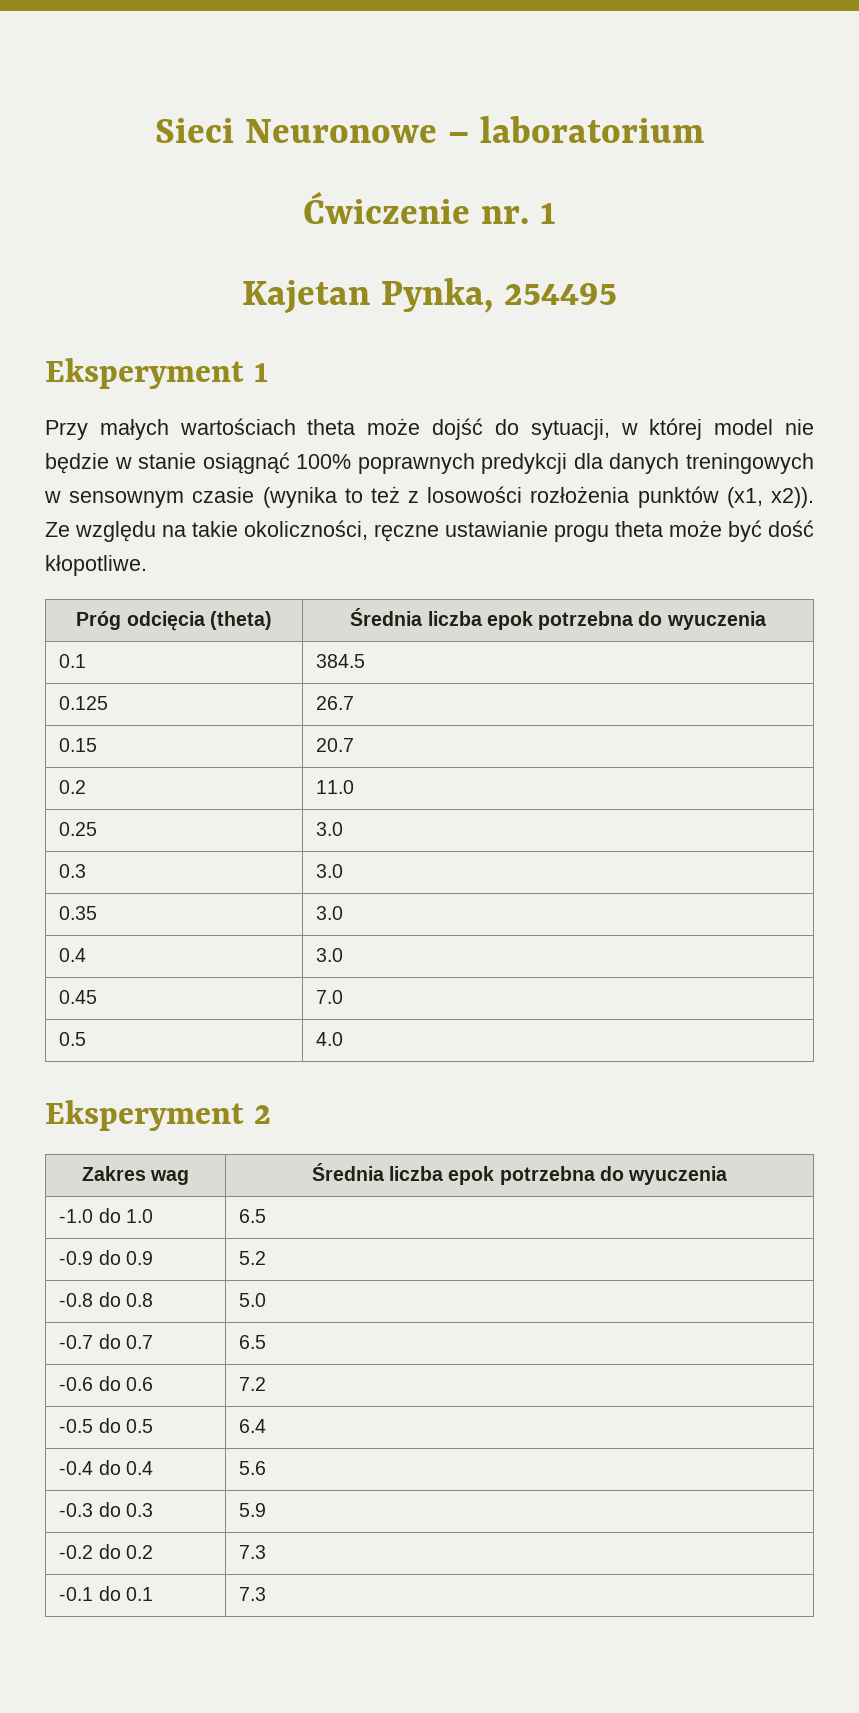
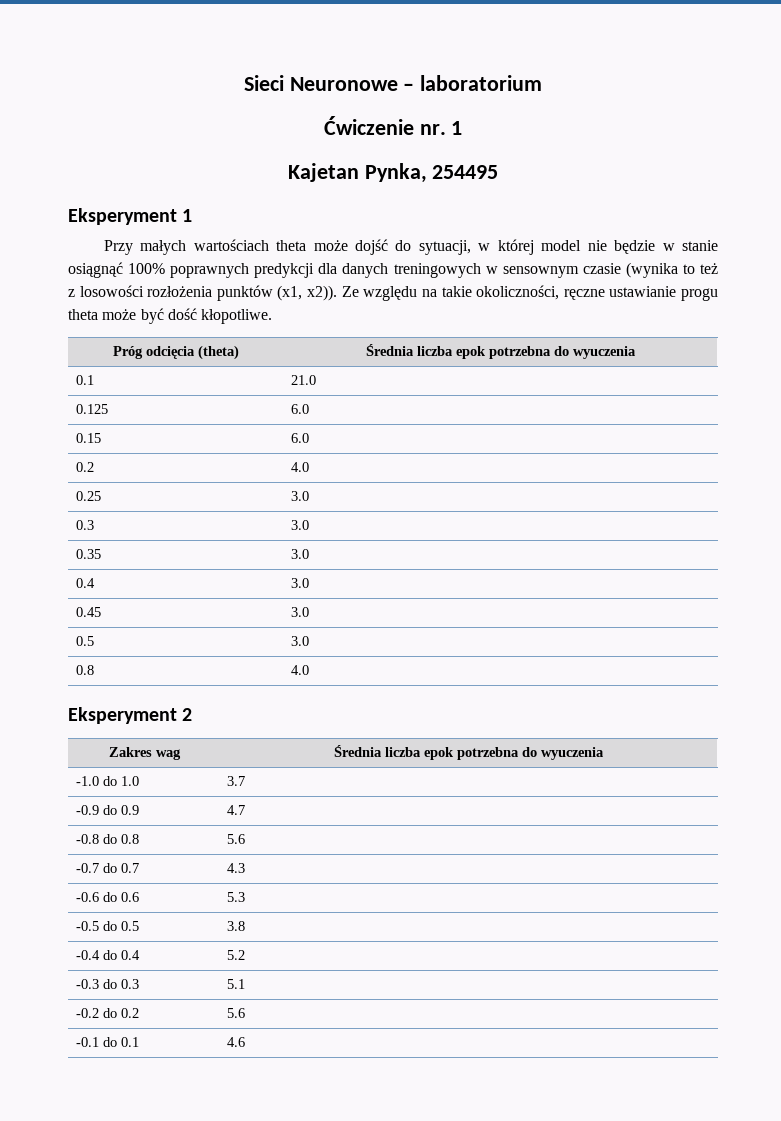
[316,654,366,668] 384.5 -> [290,375,316,385] 21.0
[316,696,355,710] 26.7 -> [290,404,309,414] 6.0
[316,738,355,752] [59,780,87,794] [316,780,355,794] 20.7 // 0.2 | 11.0 -> [290,433,309,443] [75,462,94,472] [290,462,309,472] 6.0 // 0.2 | 4.0
[316,990,344,1004] [59,1032,87,1046] 7.0 // 0.5 -> [290,607,309,617] [75,636,94,646] [290,636,309,646] [75,665,94,675] 3.0 // 0.5 | 3.0 // 0.8
[239,1209,267,1223] 6.5 -> [226,776,245,786] 3.7
[239,1251,267,1265] 5.2 -> [226,805,245,815] 4.7
[239,1293,267,1307] 5.0 -> [226,834,245,844] 5.6
[239,1335,267,1349] 6.5 -> [226,863,245,873] 4.3
[239,1377,267,1391] 7.2 -> [226,892,245,902] 5.3
[239,1419,267,1433] 6.4 -> [226,921,245,931] 3.8
[239,1461,267,1475] 5.6 -> [226,950,245,960] 5.2
[239,1503,267,1517] 5.9 -> [226,979,245,989] 5.1
[239,1545,267,1559] 7.3 -> [226,1008,245,1018] 5.6
[239,1587,267,1601] 7.3 -> [226,1037,245,1047] 4.6

